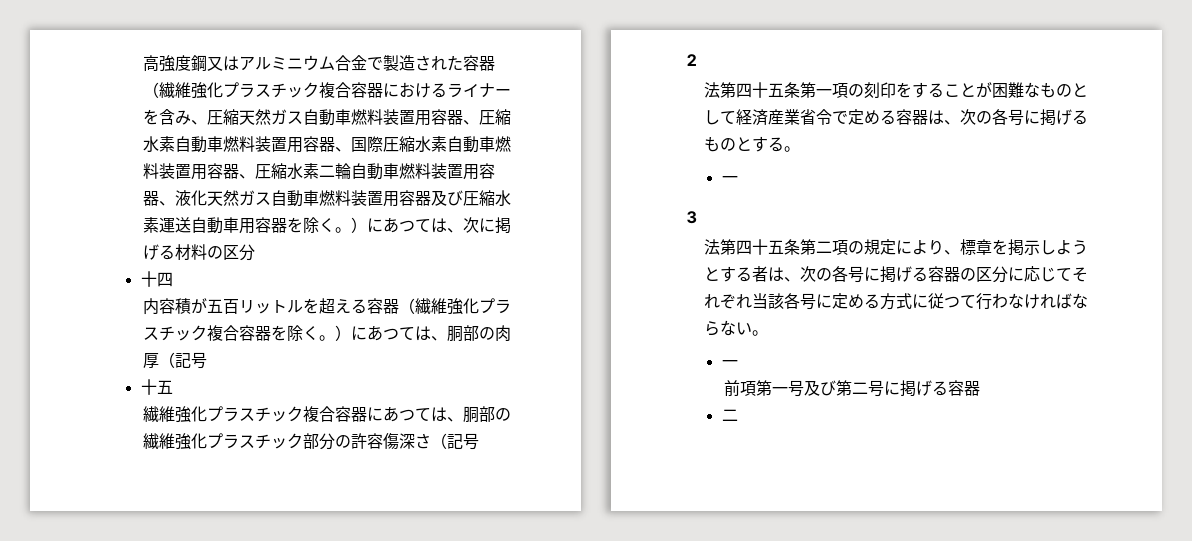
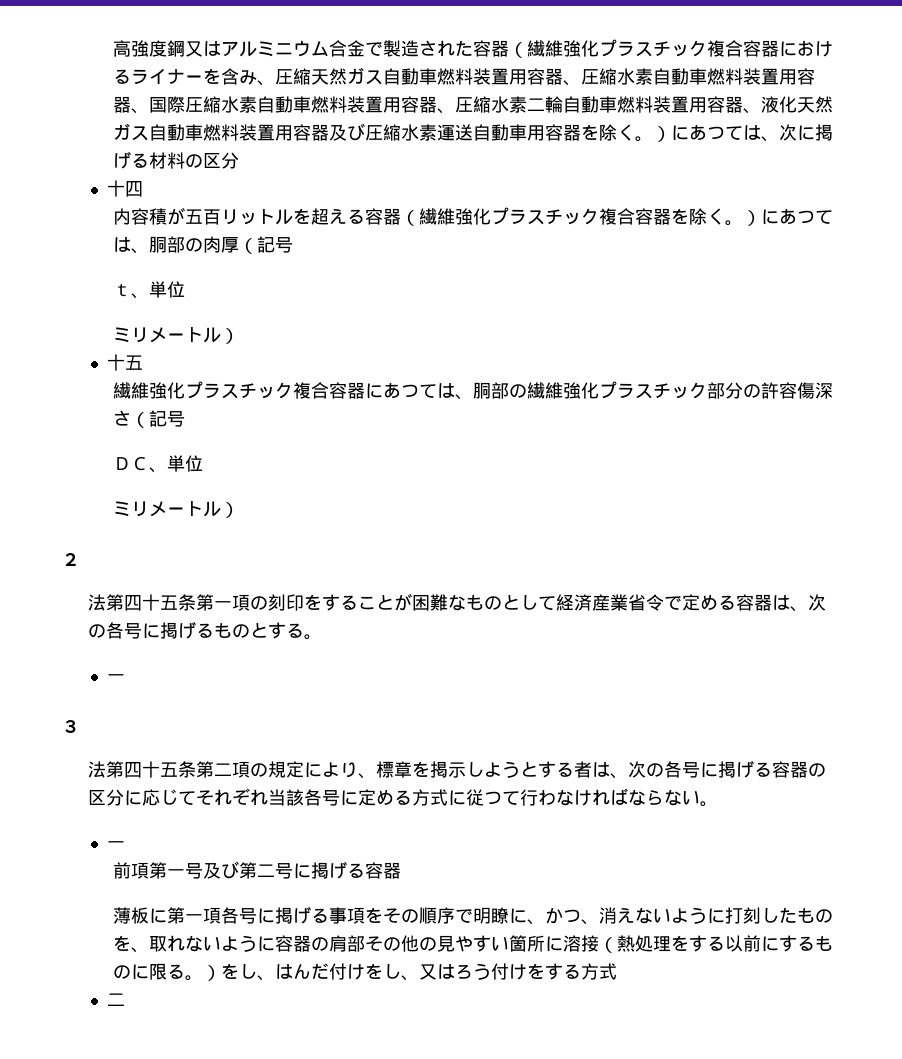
(207, 360) none -> [113,281,186,299] [113,327,240,344] // ｔ、単位 // ミリメートル）
(479, 441) none -> [113,455,204,473] [113,501,240,518] // ＤＣ、単位 // ミリメートル）
(980, 388) none -> [113,906,834,925] [113,935,834,953] [113,963,618,981] // 薄板に第一項各号に掲げる事項をその順序で明瞭に、かつ、消えないように打刻したものを、取れないように容器の肩部その他の見やすい箇所に溶接（熱処理をする以前にするものに限る。）をし、はんだ付けをし、又はろう付けをする方式

